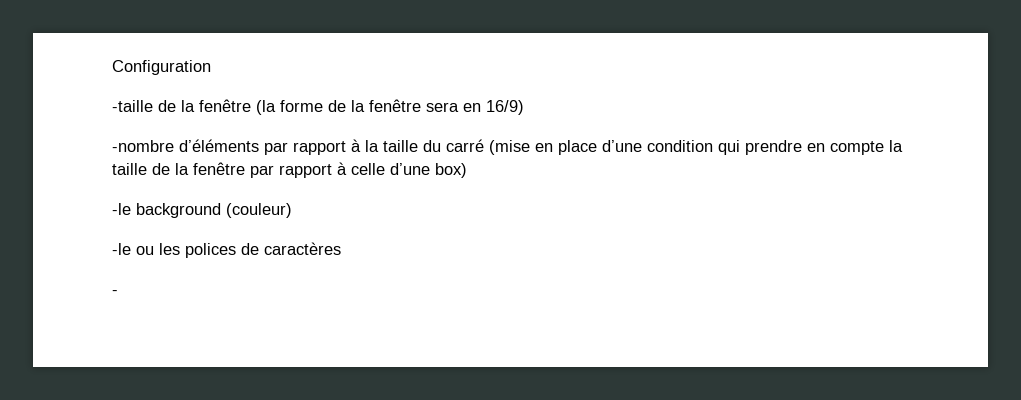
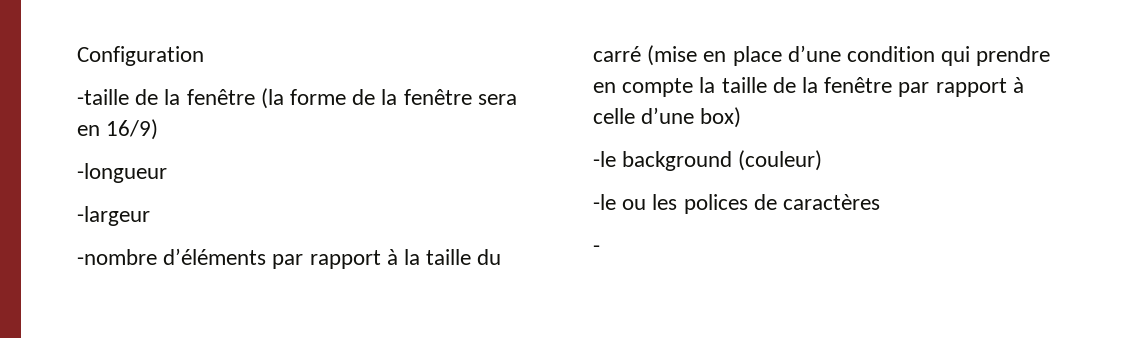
(524, 107) none -> [77,163,167,183] [77,206,150,226] // -longueur // -largeur

